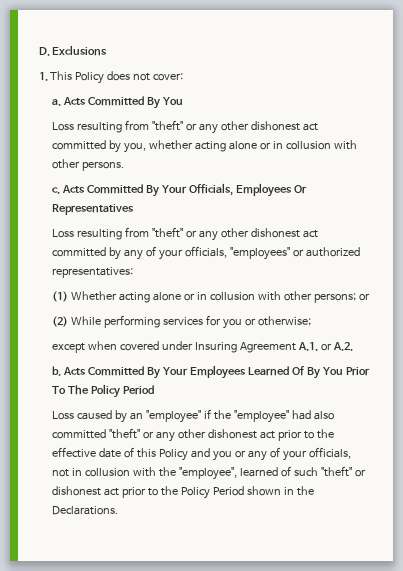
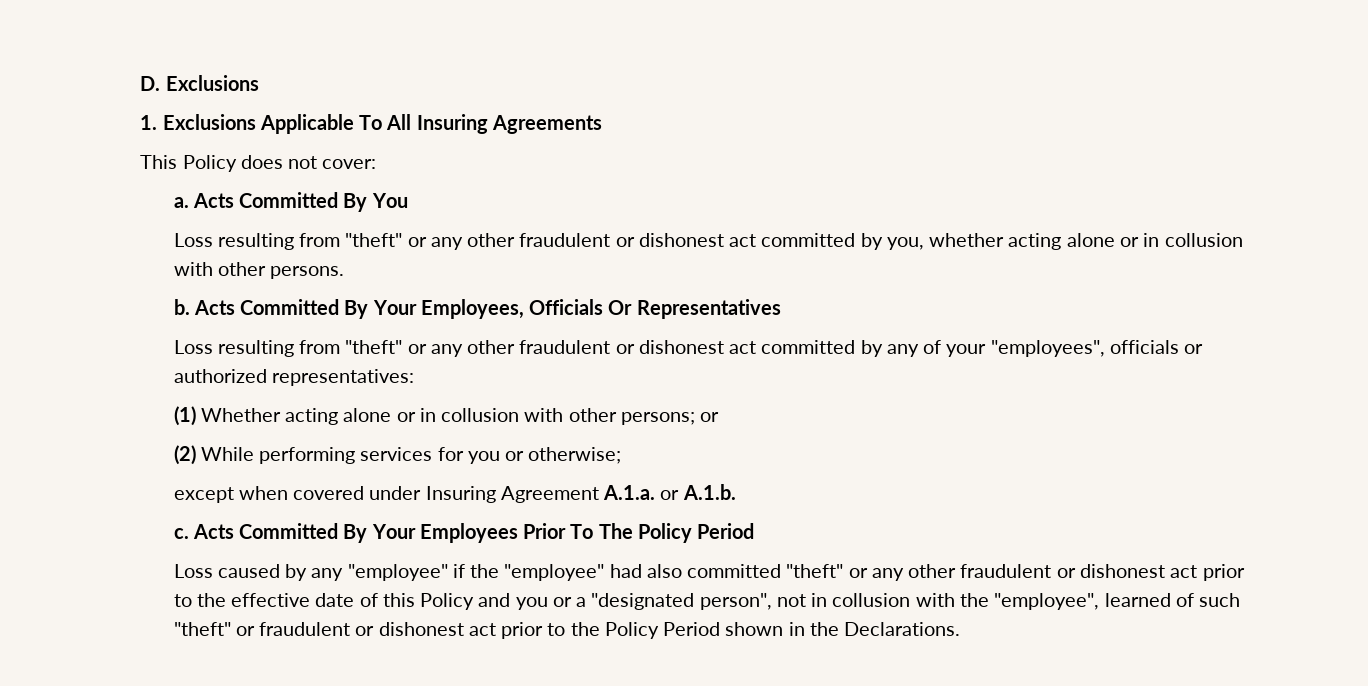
(48, 76) none -> [162,114,602,134] Exclusions Applicable To All Insuring Agreements //
(249, 126) none -> [519,233,635,247] fraudulent or
[52,183,292,197] c. Acts Committed By Your Officials, Employees -> [173,299,604,319] b. Acts Committed By Your Employees, Officials
(249, 233) none -> [519,340,635,354] fraudulent or
[184,246,290,260] officials, "employees" -> [990,340,1180,357] "employees", officials
[297,342,353,351] [52,366,62,376] A.1. or A.2. // b. -> [603,484,736,500] [173,528,189,539] A.1.a. or A.1.b. // c.
[247,366,343,379] Learned Of By You -> (518, 533) none
[129,412,143,420] an -> [311,568,344,581] any
(206, 434) none -> [960,564,1076,578] fraudulent or
[247,447,351,461] any of your officials, -> [576,593,772,610] a "designated person",
(366, 473) none -> [259,622,375,636] fraudulent or

